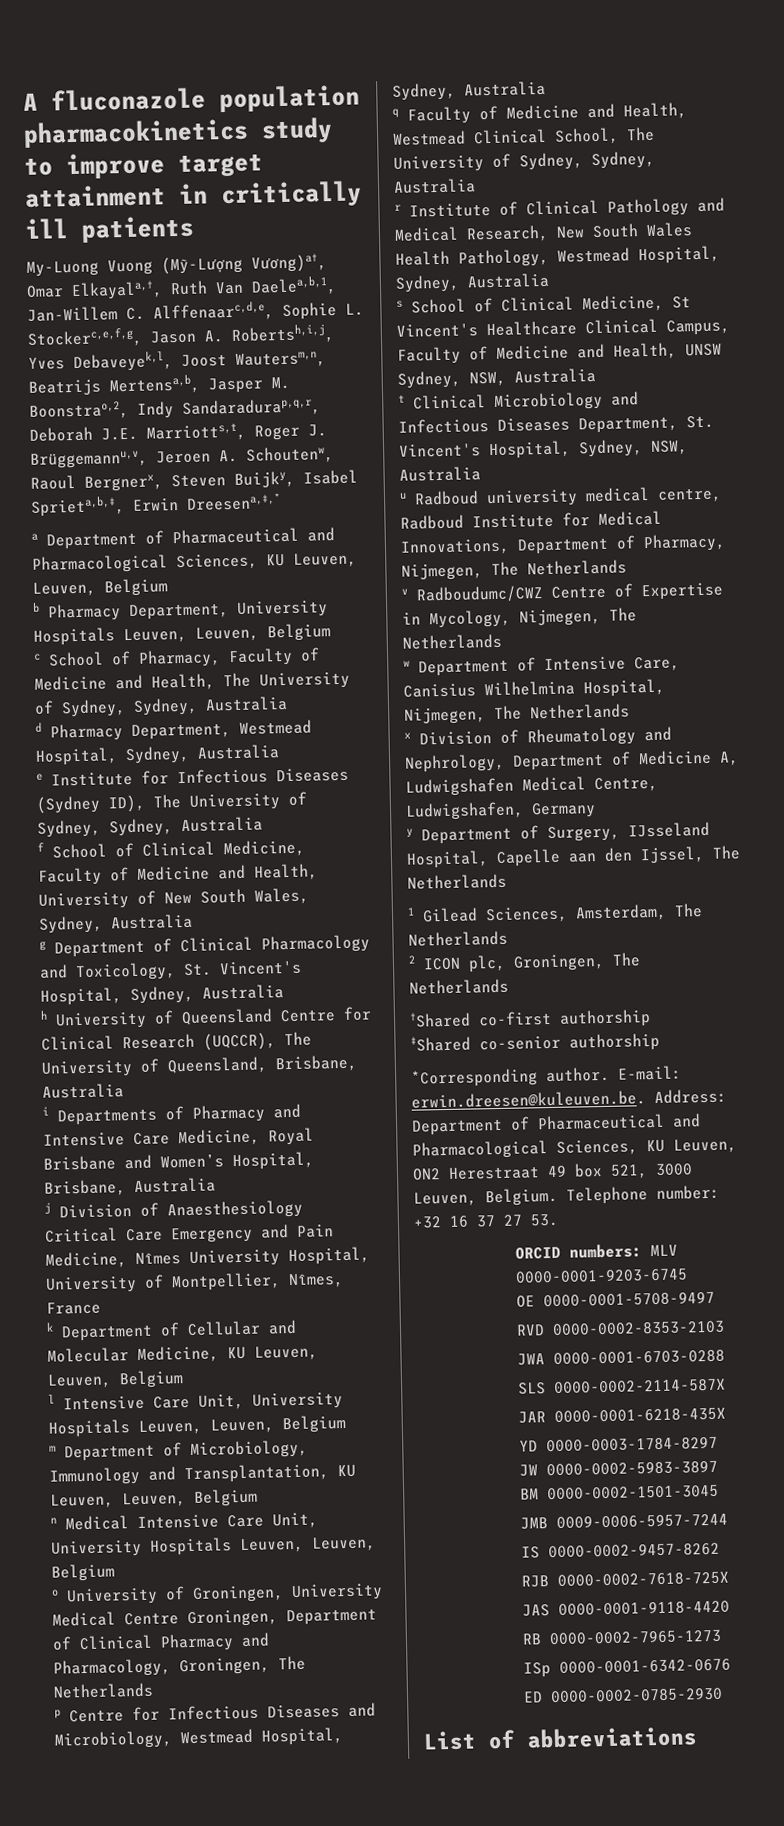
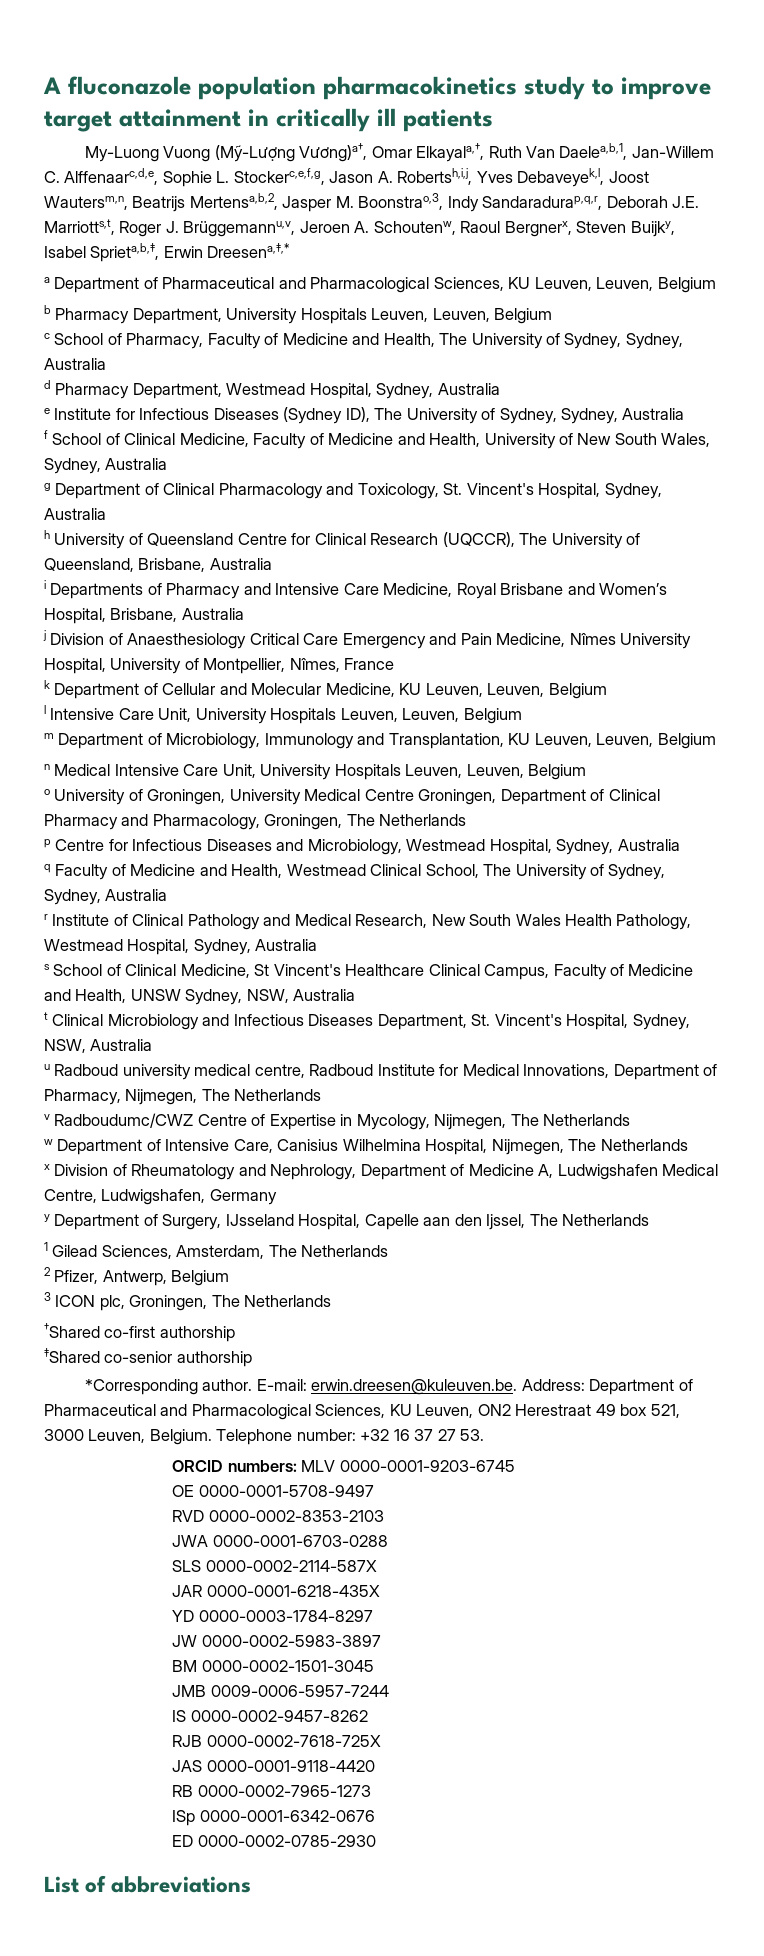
[109,374,200,395] Mertensa,b, -> [189,193,278,210] Mertensa,b,2,
[29,400,129,420] Boonstrao,2, -> [358,193,444,210] Boonstrao,3,
(415, 959) none -> [54,1270,230,1286] [44,1292,51,1301] Pfizer, Antwerp, Belgium // 3

